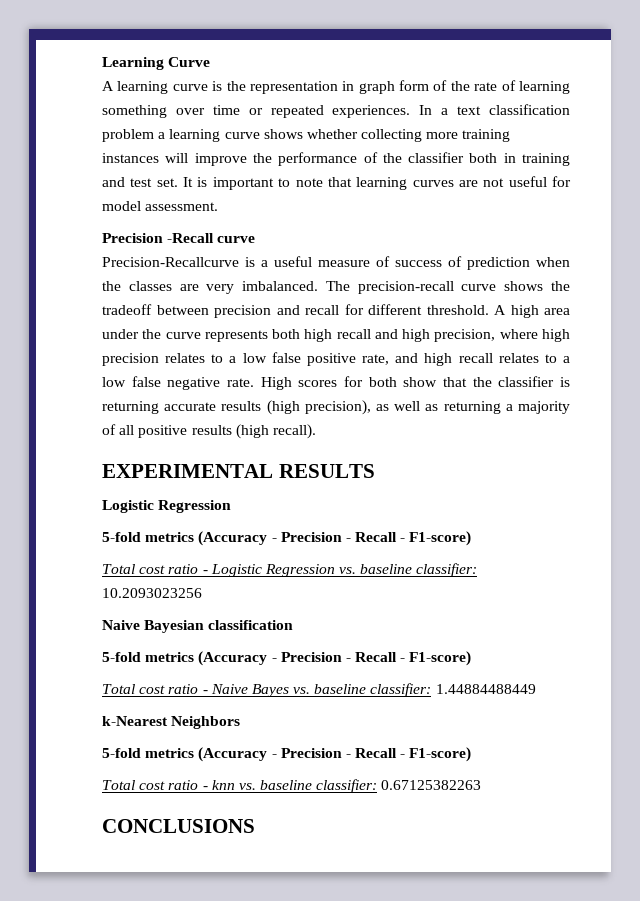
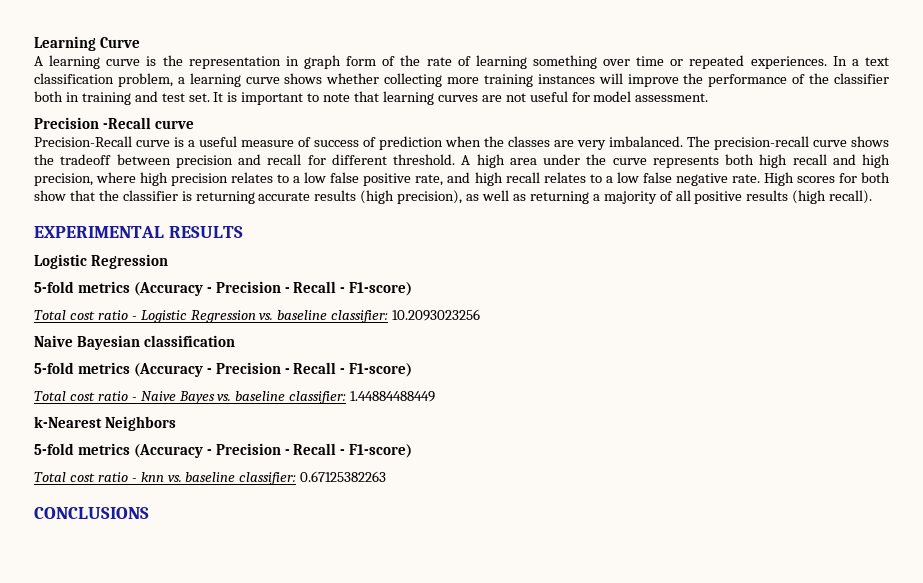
[102,129,154,142] problem -> [117,73,173,87] problem,
[102,257,239,267] Precision-Recallcurve -> [34,136,170,147] Precision-Recall curve

